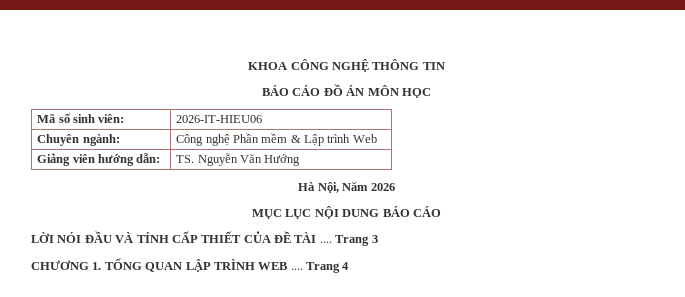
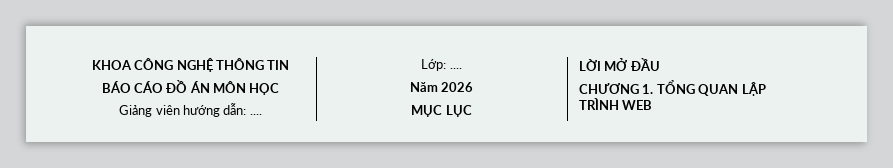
[37,113,125,123] [176,115,263,123] [37,134,120,146] [176,133,377,146] [37,153,161,166] [176,153,301,166] [298,182,339,193] // Mã số sinh viên: | 2026-IT-HIEU06 // Chuyên ngành: | Công nghệ Phần mềm & Lập trình Web // Giảng viên hướng dẫn: | TS. Nguyễn Văn Hướng // Hà Nội, -> [119,103,262,117] [421,59,462,71] // Giảng viên hướng dẫn: .... // Lớp: .... //
[314,206,441,219] NỘI DUNG BÁO CÁO -> (472, 111) none
[57,232,82,243] NÓI -> [604,58,628,71] MỞ
[115,231,378,246] VÀ TÍNH CẤP THIẾT CỦA ĐỀ TÀI .... Trang 3 -> (660, 64) none
[290,262,350,273] .... Trang 4 -> (653, 105) none

